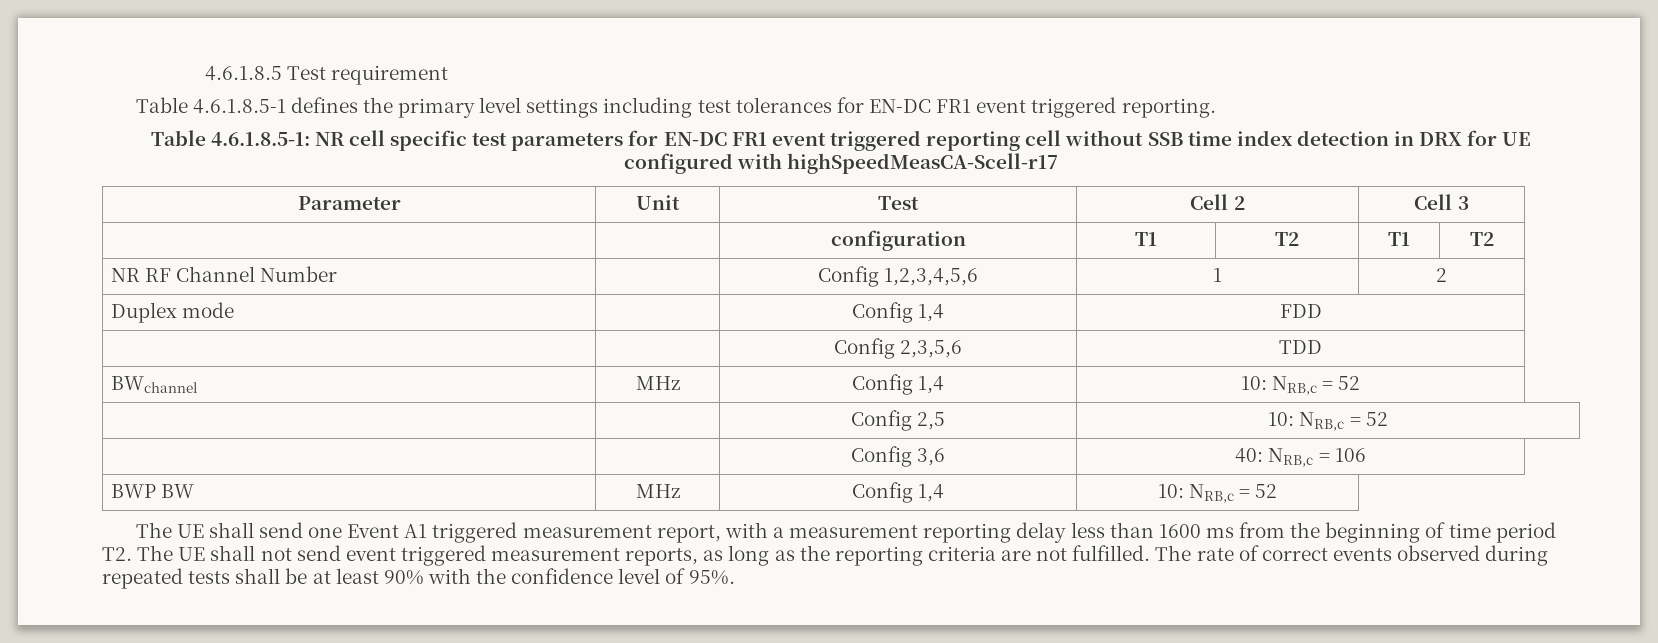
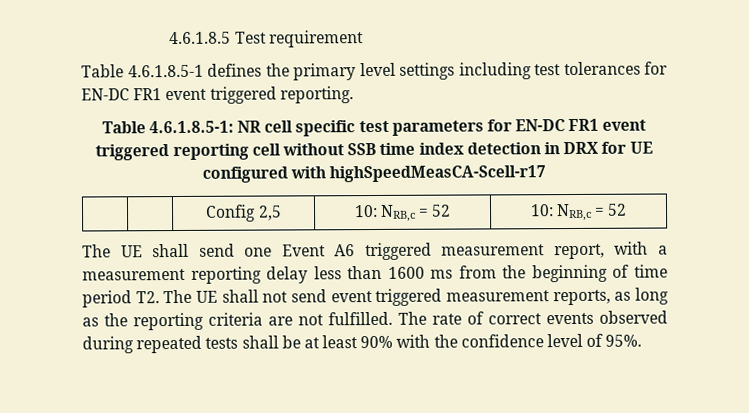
[297,196,401,210] [636,195,680,210] [878,196,919,210] [1190,194,1245,210] [1414,194,1469,210] [830,230,966,251] [1135,232,1157,246] [1275,232,1299,246] [1388,232,1410,246] [1470,232,1494,246] [111,266,338,282] [817,266,979,287] [1213,268,1222,282] [1436,268,1447,282] [111,302,235,323] [851,302,945,323] [1279,304,1322,318] [833,338,963,359] [1279,340,1322,354] [111,376,199,393] [635,376,680,390] [851,374,945,395] [1240,376,1361,395] // Parameter | Unit | Test | Cell 2 | Cell 3 // | | configuration | T1 | T2 | T1 | T2 // NR RF Channel Number | | Config 1,2,3,4,5,6 | 1 | 2 // Duplex mode | | Config 1,4 | FDD // | | Config 2,3,5,6 | TDD // BWchannel | MHz | Config 1,4 | 10: NRB,c = 52 -> (547, 174) none
[850,446,946,467] [1235,448,1366,467] [111,484,195,498] [635,484,680,498] [851,482,945,503] // | | Config 3,6 | 40: NRB,c = 106 // BWP BW | MHz | Config 1,4 -> (452, 210) none
[404,524,428,538] A1 -> [334,244,356,257] A6

